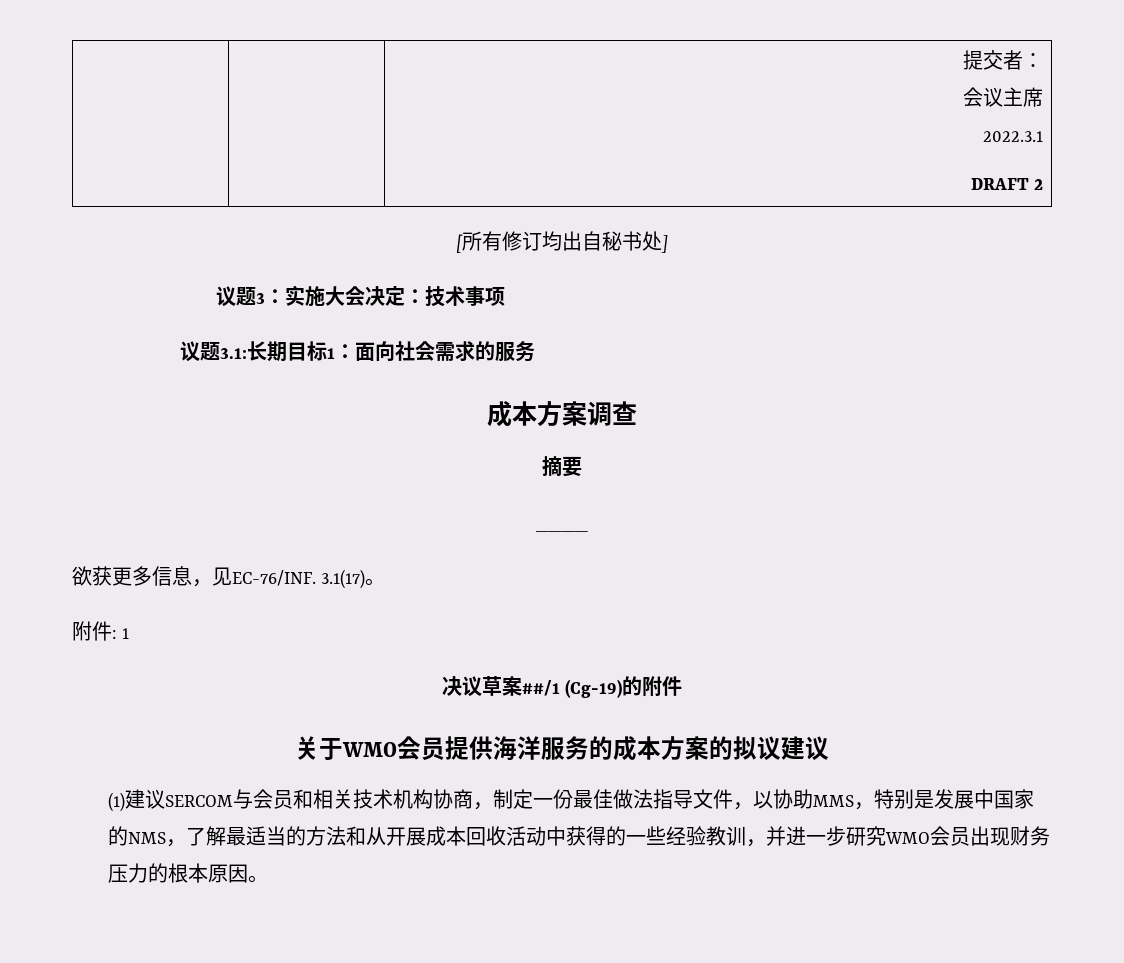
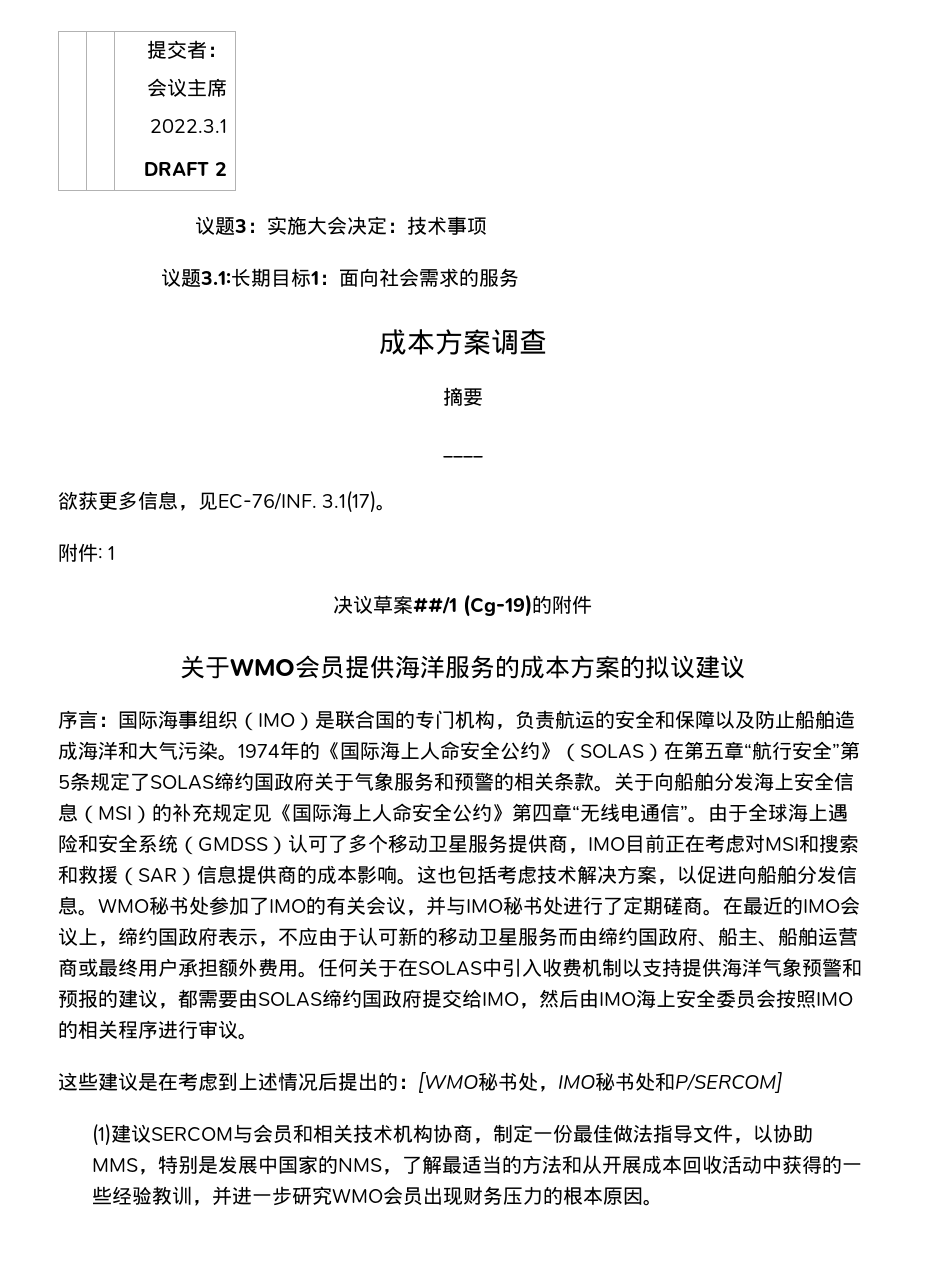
[456,231,668,253] // [所有修订均出自秘书处] -> (227, 169) none
(829, 748) none -> [58,710,855,731] [58,741,860,762] [58,772,854,792] [58,803,848,824] [58,834,859,855] [58,865,857,886] [58,896,860,916] [58,927,858,947] [58,958,862,978] [58,989,853,1009] [58,1020,258,1040] [58,1072,782,1093] // 序言：国际海事组织（IMO）是联合国的专门机构，负责航运的安全和保障以及防止船舶造成海洋和大气污染。1974年的《国际海上人命安全公约》（SOLAS）在第五章“航行安全”第5条规定了SOLAS缔约国政府关于气象服务和预警的相关条款。关于向船舶分发海上安全信息（MSI）的补充规定见《国际海上人命安全公约》第四章“无线电通信”。由于全球海上遇险和安全系统（GMDSS）认可了多个移动卫星服务提供商，IMO目前正在考虑对MSI和搜索和救援（SAR）信息提供商的成本影响。这也包括考虑技术解决方案，以促进向船舶分发信息。WMO秘书处参加了IMO的有关会议，并与IMO秘书处进行了定期磋商。在最近的IMO会议上，缔约国政府表示，不应由于认可新的移动卫星服务而由缔约国政府、船主、船舶运营商或最终用户承担额外费用。任何关于在SOLAS中引入收费机制以支持提供海洋气象预警和预报的建议，都需要由SOLAS缔约国政府提交给IMO，然后由IMO海上安全委员会按照IMO的相关程序进行审议。 // 这些建议是在考虑到上述情况后提出的：[WMO秘书处，IMO秘书处和P/SERCOM]

